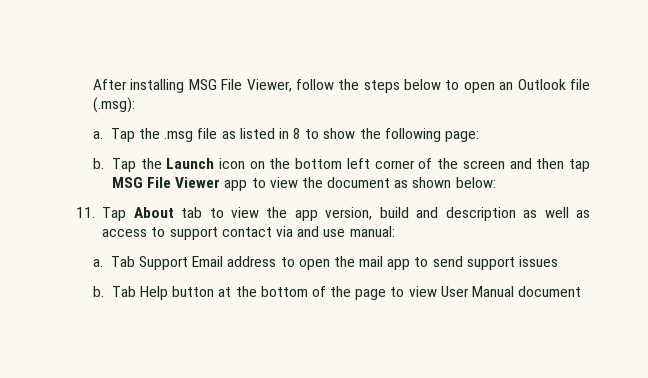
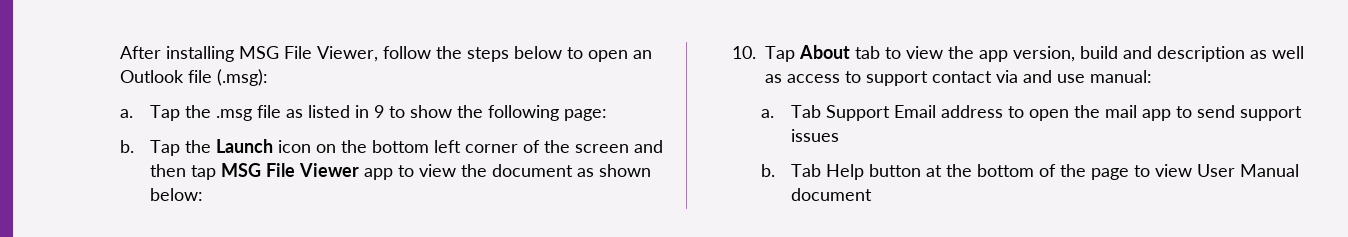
[293,128,302,139] 8 -> [373,105,384,118] 9
[75,207,95,218] 11. -> [731,46,756,59] 10.

